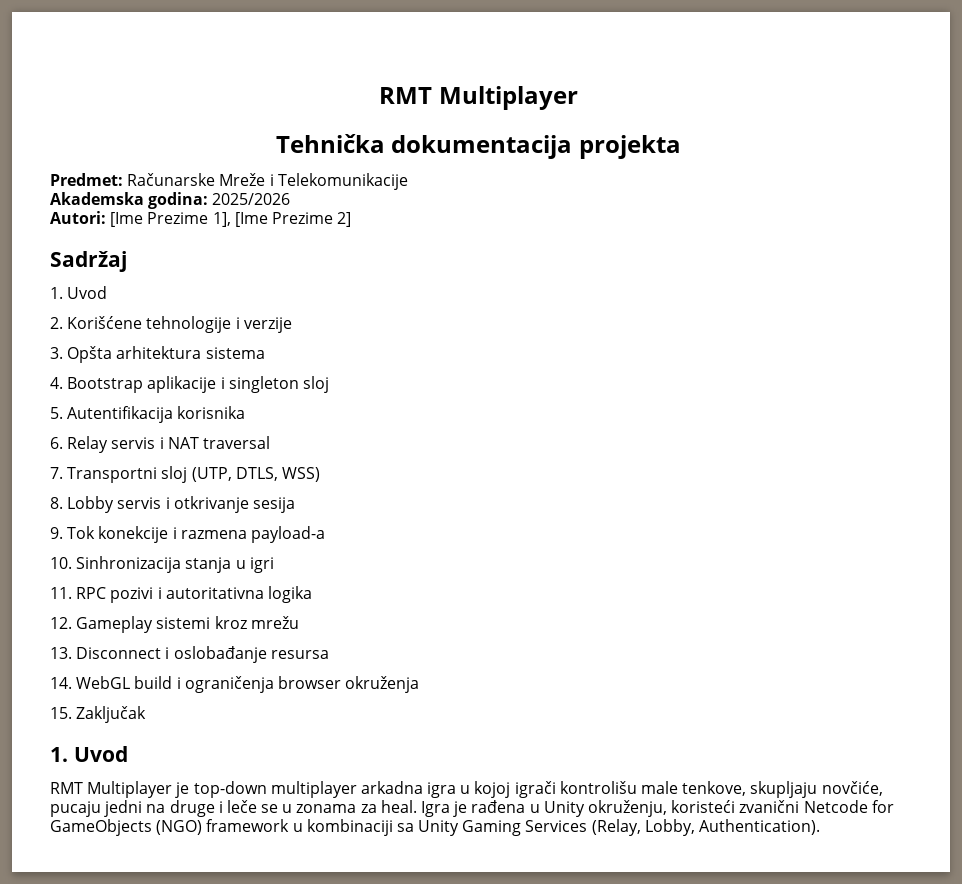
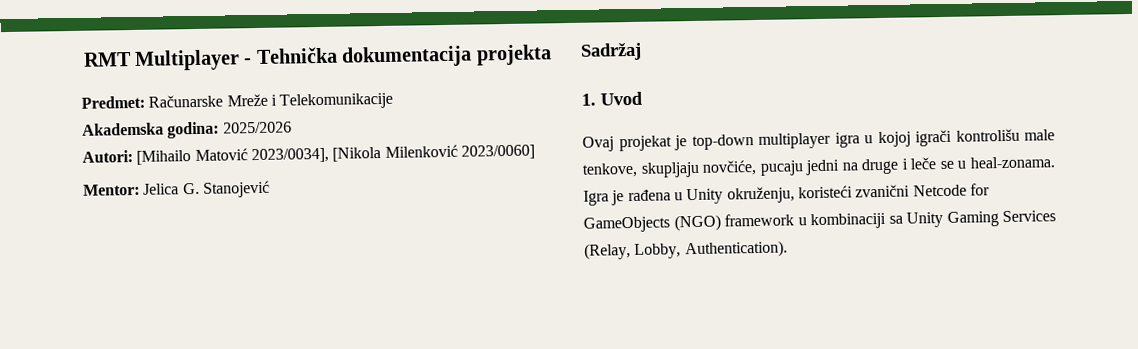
[379,86,578,110] RMT Multiplayer // -> [82,49,253,71] RMT Multiplayer -
[110,212,352,227] [50,251,127,272] [50,286,108,299] [50,316,292,333] [50,346,265,363] [50,376,329,393] [50,406,246,423] [50,436,270,453] [50,466,320,483] [50,496,295,513] [50,526,325,543] [50,556,274,573] [50,586,312,603] [50,616,299,633] [50,646,329,663] [50,676,420,693] [50,706,147,723] [50,746,128,762] [50,781,173,798] [Ime Prezime 1], [Ime Prezime 2] // Sadržaj // 1. Uvod // 2. Korišćene tehnologije i verzije // 3. Opšta arhitektura sistema // 4. Bootstrap aplikacije i singleton sloj // 5. Autentifikacija korisnika // 6. Relay servis i NAT traversal // 7. Transportni sloj (UTP, DTLS, WSS) // 8. Lobby servis i otkrivanje sesija // 9. Tok konekcije i razmena payload-a // 10. Sinhronizacija stanja u igri // 11. RPC pozivi i autoritativna logika // 12. Gameplay sistemi kroz mrežu // 13. Disconnect i oslobađanje resursa // 14. WebGL build i ograničenja browser okruženja // 15. Zaključak // 1. Uvod // RMT Multiplayer -> [136,144,535,165] [83,180,270,198] [580,42,642,61] [581,91,643,106] [582,135,672,152] [Mihailo Matović 2023/0034], [Nikola Milenković 2023/0060] // Mentor: Jelica G. Stanojević // Sadržaj // 1. Uvod // Ovaj projekat
[360,781,423,794] arkadna -> (831, 140) none
[296,800,417,813] zonama za heal. -> [970,156,1055,169] heal-zonama.

